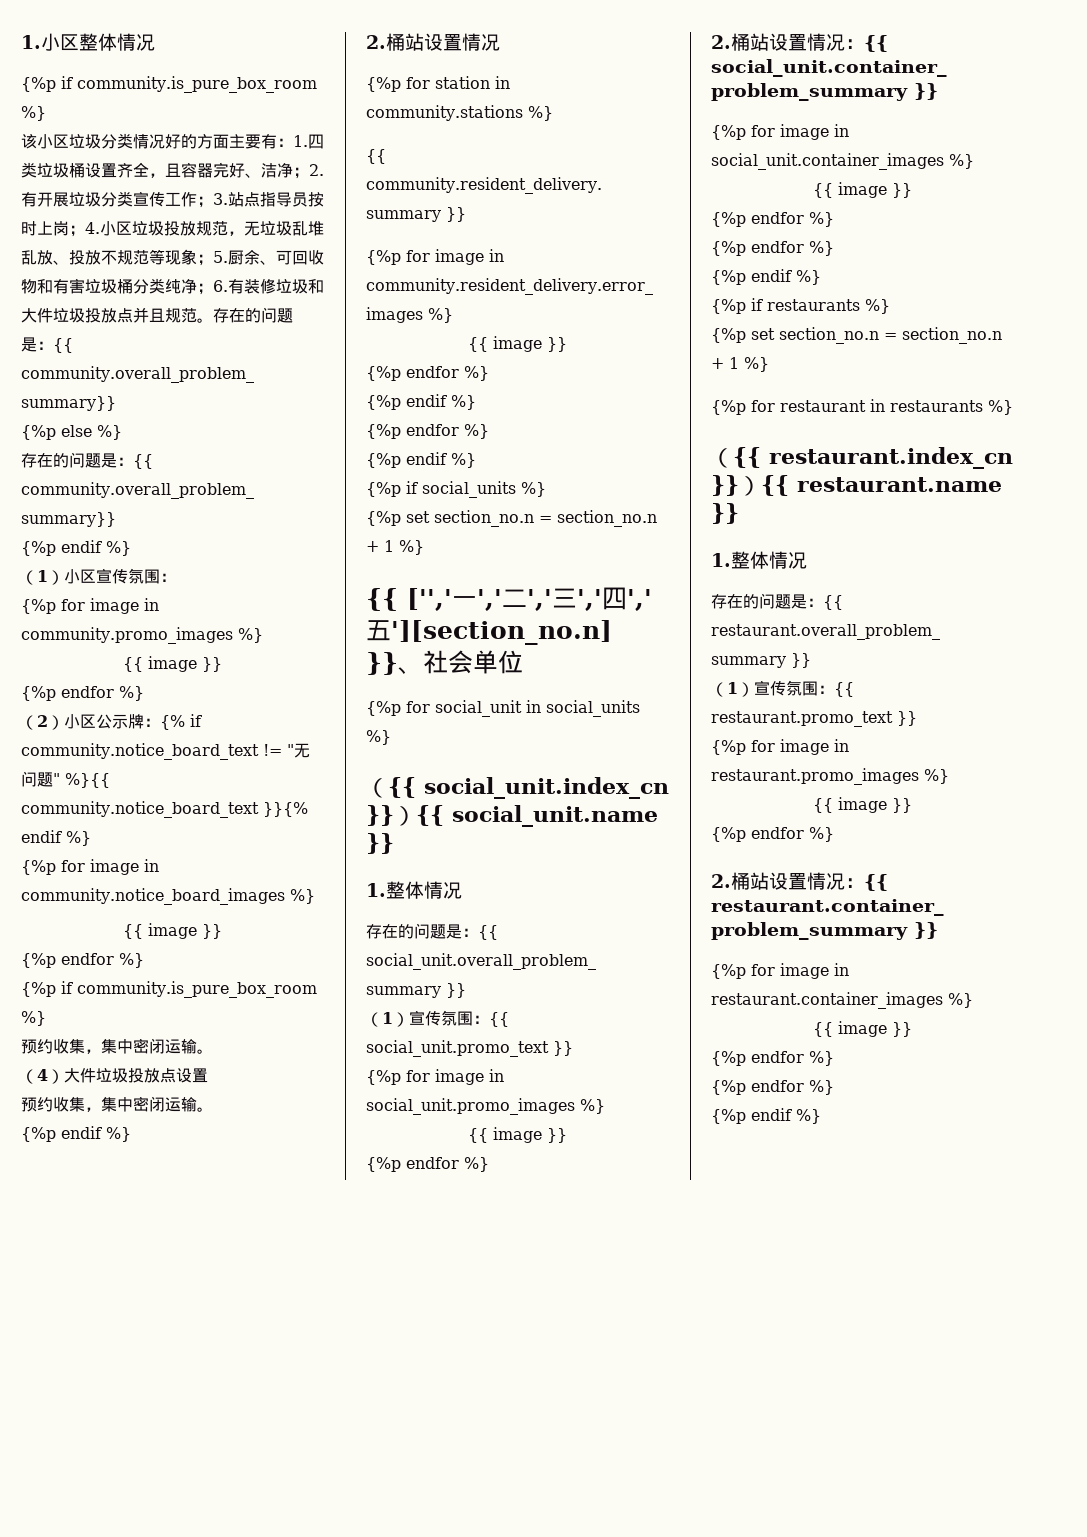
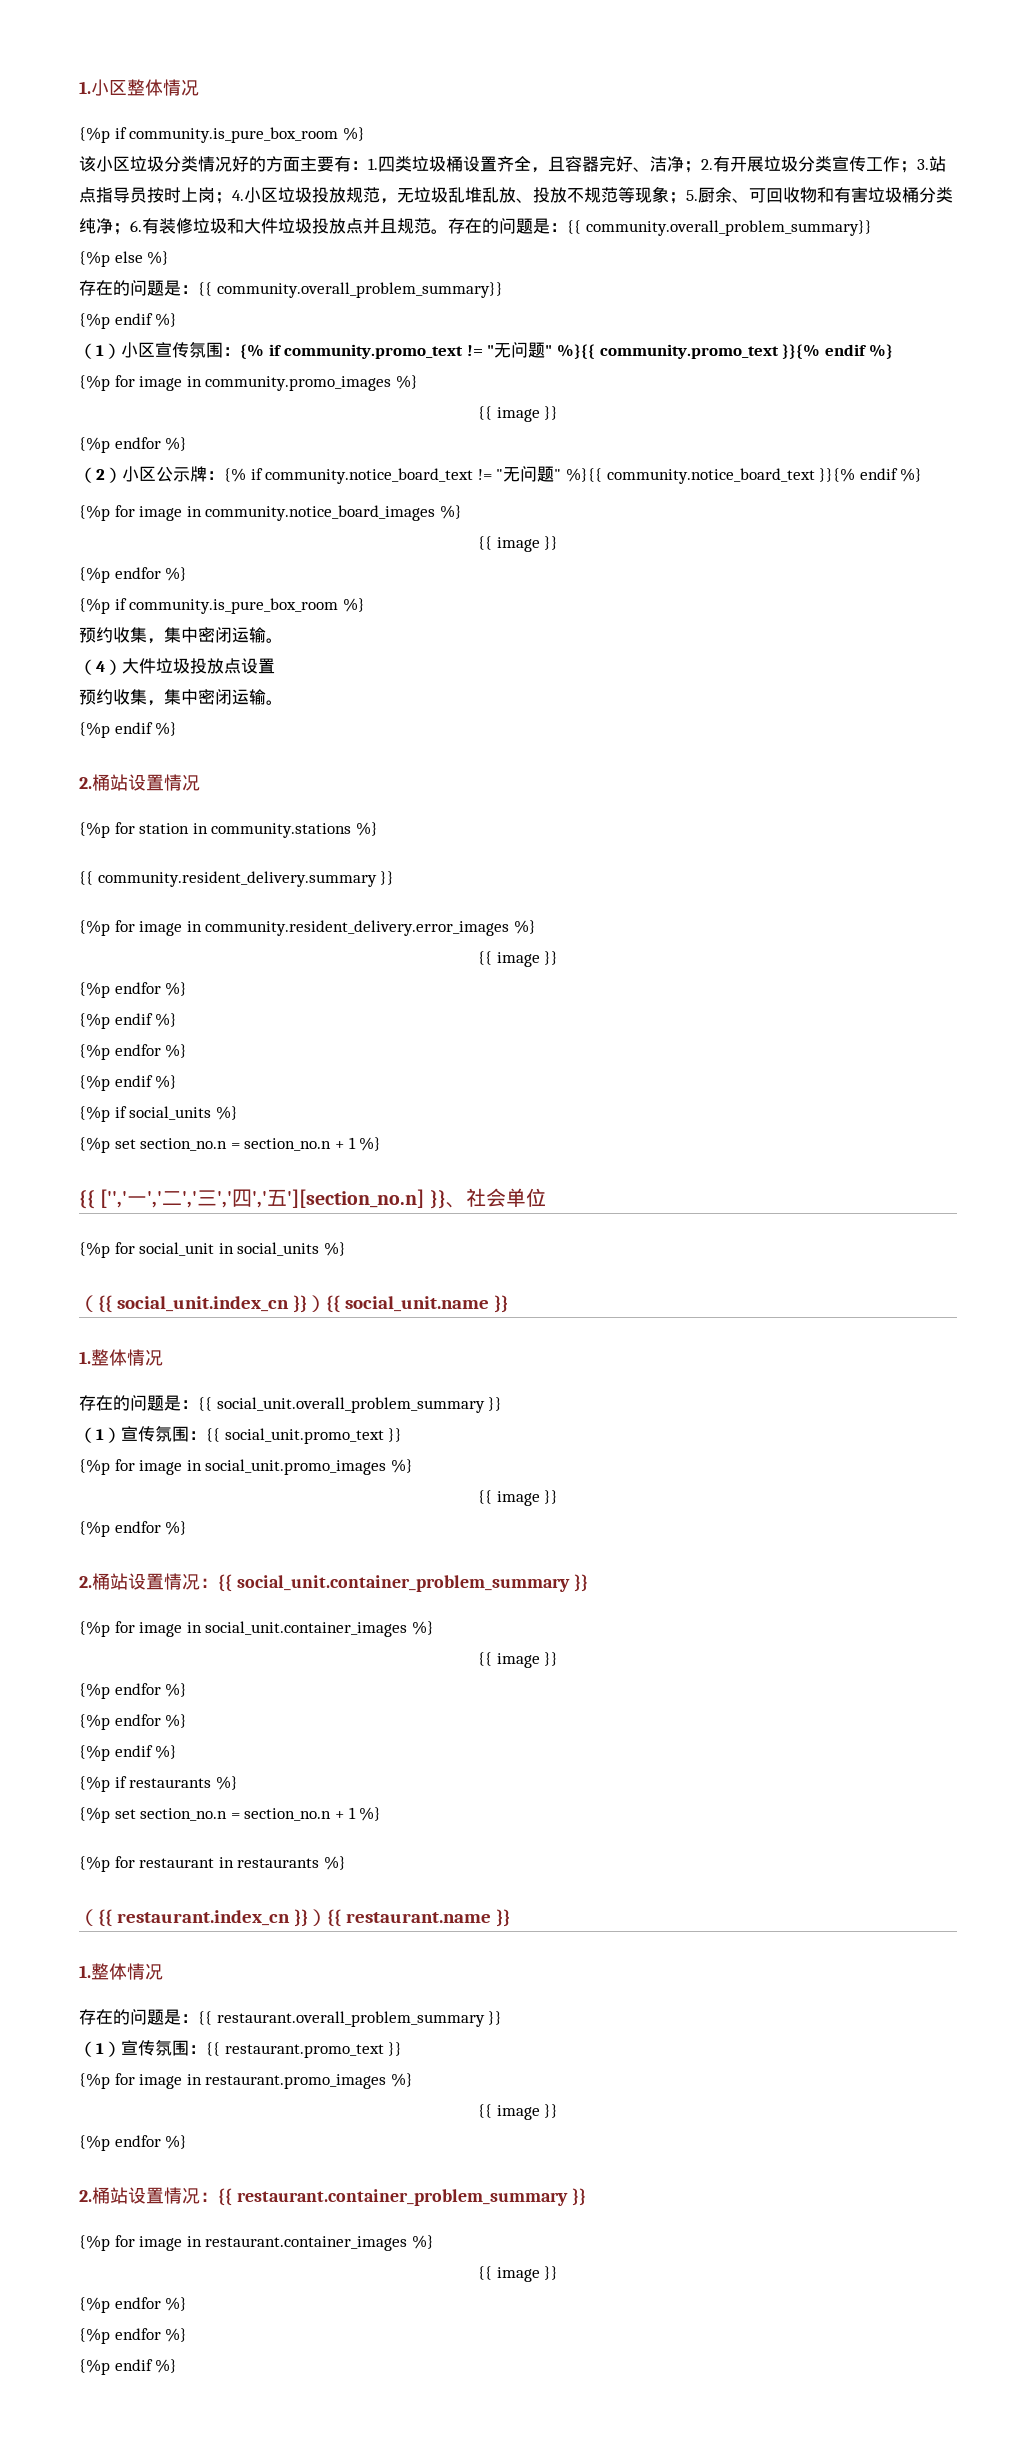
(176, 577) none -> [240,342,894,359] {% if community.promo_text != "无问题" %}{{ community.promo_text }}{% endif %}

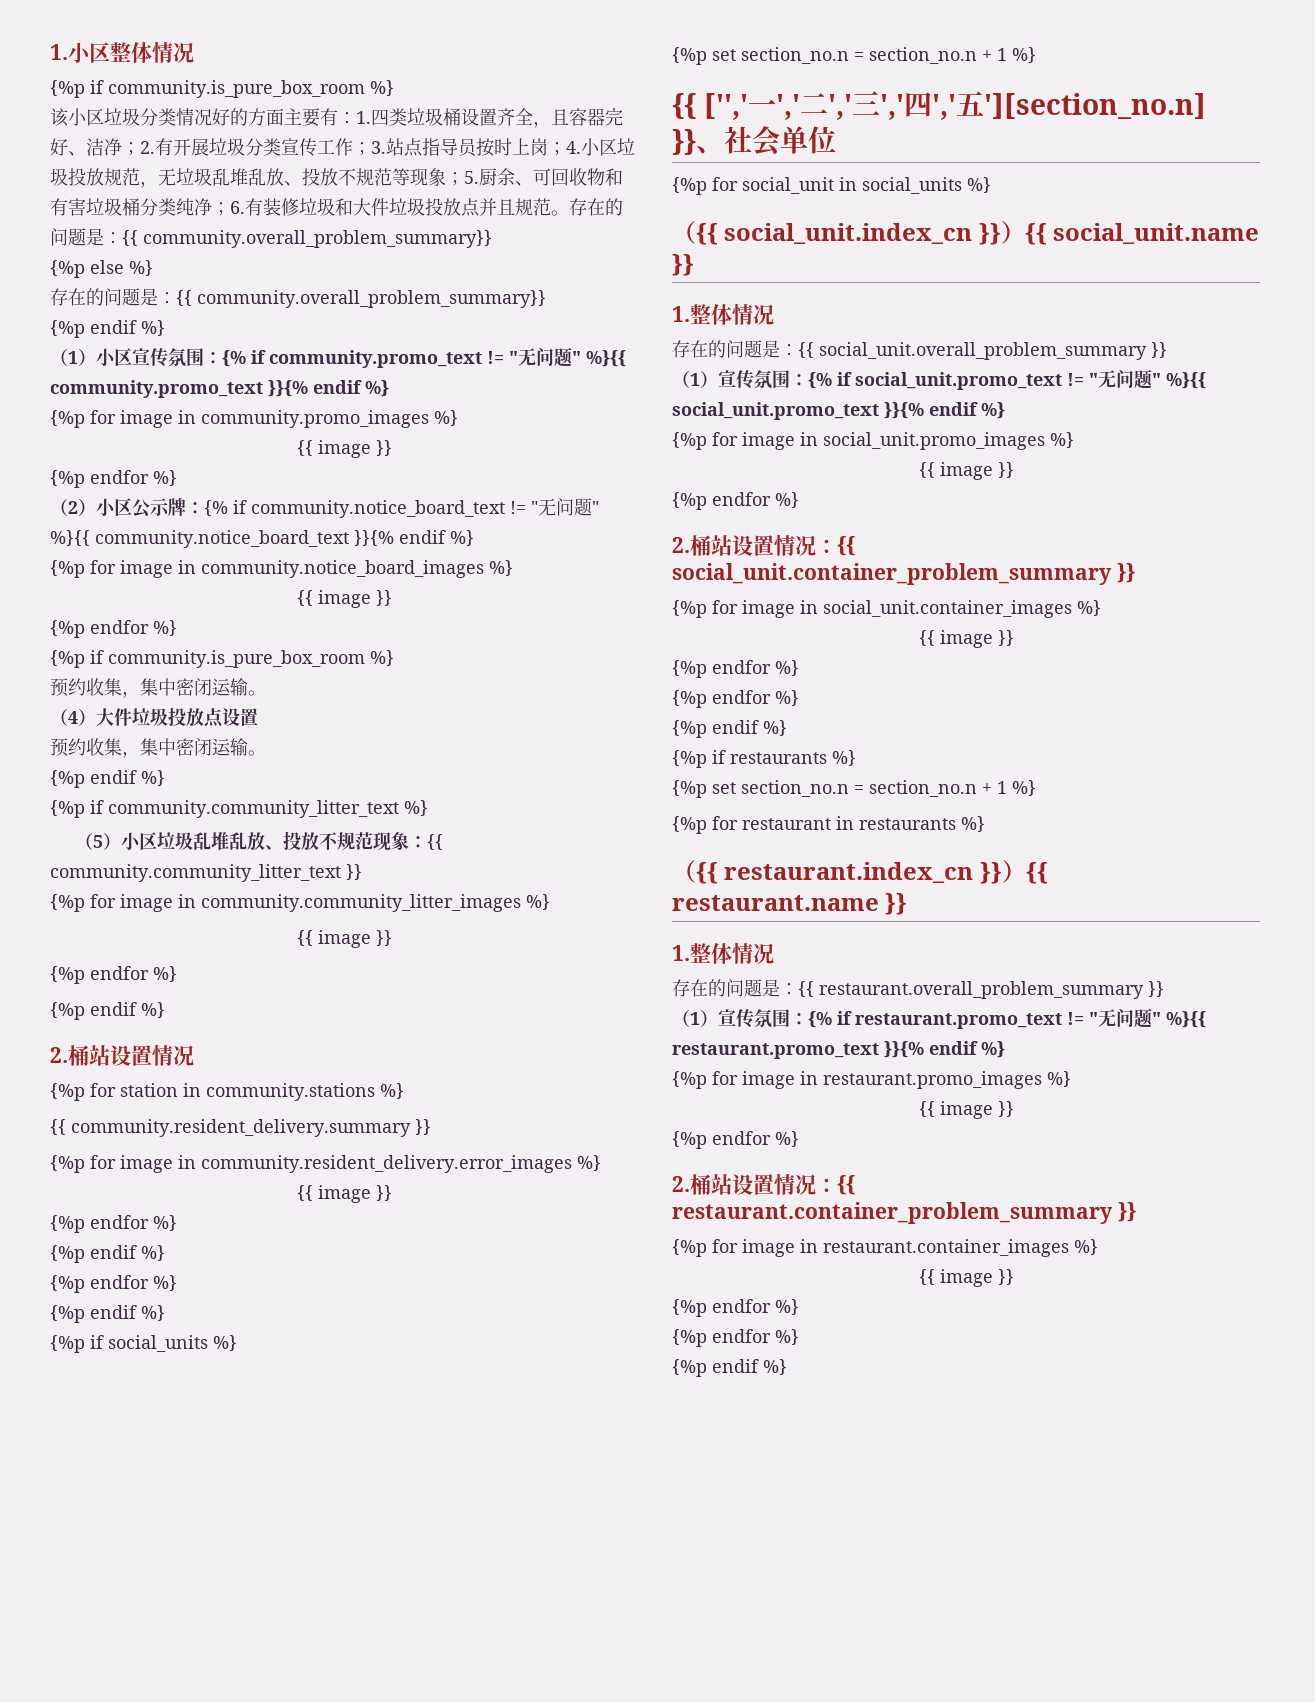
(178, 729) none -> [50,800,428,818] [74,831,443,851] [50,864,362,882] [50,894,550,912] [296,930,392,948] [50,966,177,984] [50,1002,165,1020] // {%p if community.community_litter_text %} // （5）小区垃圾乱堆乱放、投放不规范现象：{{ community.community_litter_text }} // {%p for image in community.community_litter_images %} // {{ image }} // {%p endfor %} // {%p endif %}
[206,1428,403,1444] {{ social_unit.promo_text }} -> [808,369,1206,390] [672,402,1005,420] {% if social_unit.promo_text != "无问题" %}{{ social_unit.promo_text }}{% endif %}
[206,2042,403,2058] {{ restaurant.promo_text }} -> [808,1008,1206,1029] [672,1041,1005,1059] {% if restaurant.promo_text != "无问题" %}{{ restaurant.promo_text }}{% endif %}

